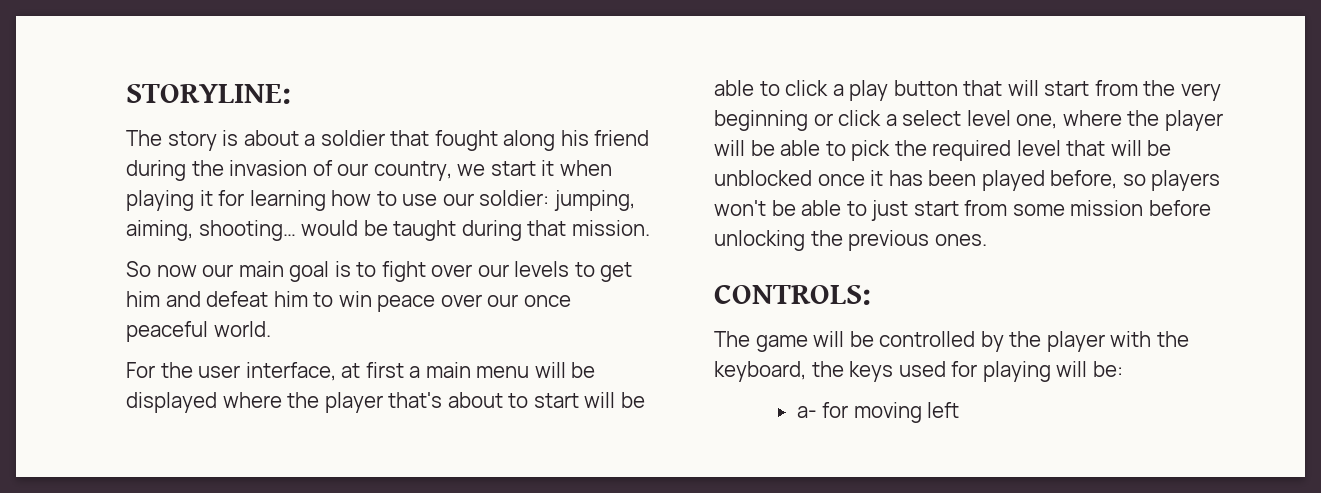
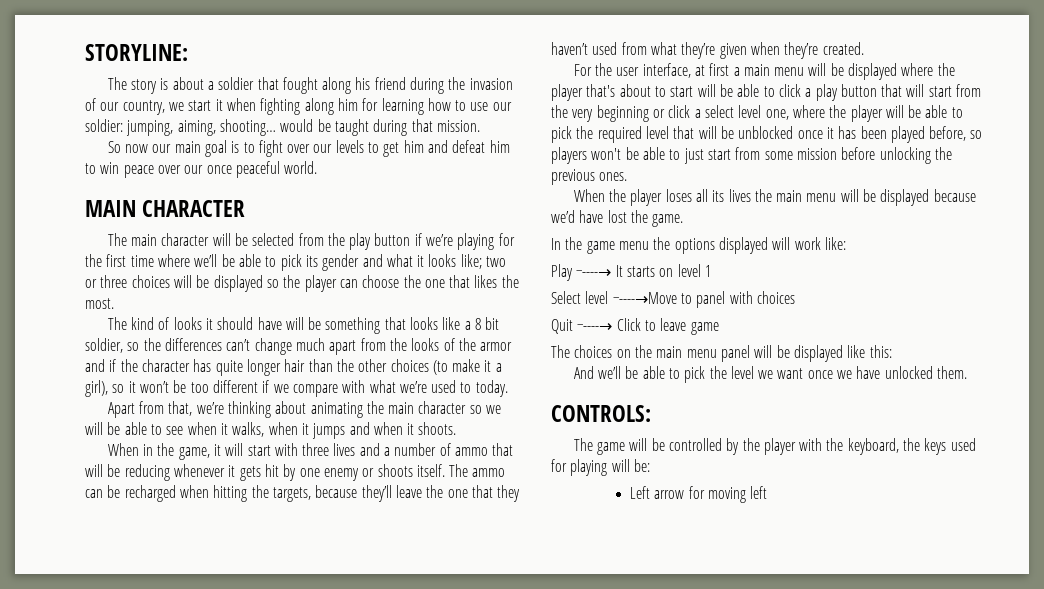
[126,190,213,211] playing it -> [260,98,358,115] fighting along him
(271, 329) none -> [85,200,246,217] [107,233,515,250] [85,254,507,271] [85,275,519,292] [85,298,114,309] [107,317,500,334] [85,338,513,355] [85,359,502,376] [85,380,508,397] [107,401,502,418] [85,422,457,439] [107,443,514,460] [85,464,506,481] [85,485,521,502] [551,42,864,59] // MAIN CHARACTER // The main character will be selected from the play button if we’re playing for the first time where we’ll be able to pick its gender and what it looks like; two or three choices will be displayed so the player can choose the one that likes the most. // The kind of looks it should have will be something that looks like a 8 bit soldier, so the differences can’t change much apart from the looks of the armor and if the character has quite longer hair than the other choices (to make it a girl), so it won’t be too different if we compare with what we’re used to today. // Apart from that, we’re thinking about animating the main character so we will be able to see when it walks, when it jumps and when it shoots. // When in the game, it will start with three lives and a number of ammo that will be reducing whenever it gets hit by one enemy or shoots itself. The ammo can be recharged when hitting the targets, because they’ll leave the one that they haven’t used from what they’re given when they’re created.
(987, 240) none -> [573,189,976,206] [551,210,684,227] [551,237,846,254] [551,264,711,281] [551,291,795,308] [551,318,719,335] [551,345,892,362] [573,366,968,383] // When the player loses all its lives the main menu will be displayed because we’d have lost the game. // In the game menu the options displayed will work like: // Play −----→ It starts on level 1 // Select level −----→Move to panel with choices // Quit −----→ Click to leave game // The choices on the main menu panel will be displayed like this: // And we’ll be able to pick the level we want once we have unlocked them.
[796,406,817,418] a- -> [630,486,685,499] Left arrow

